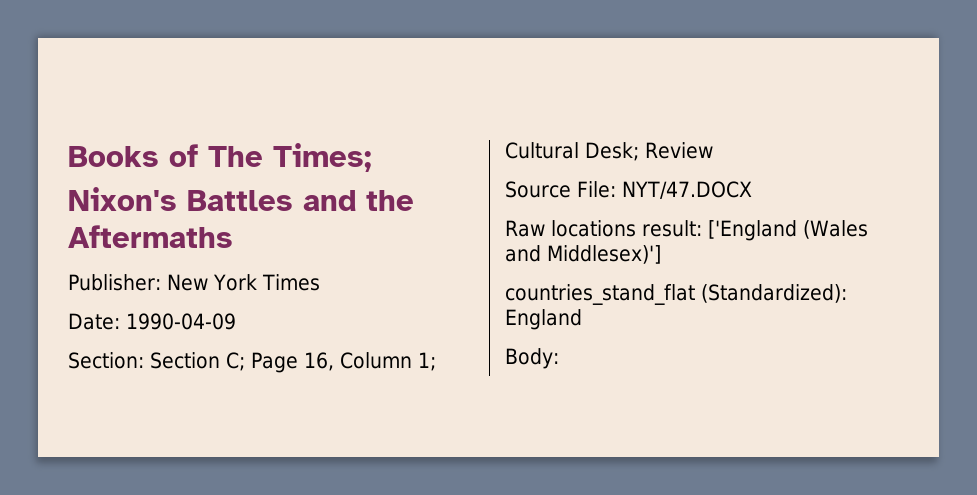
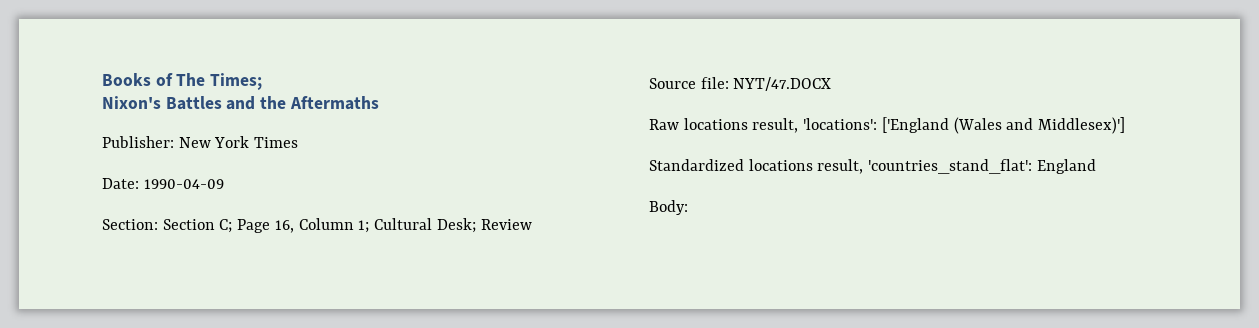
[577,181,616,198] File: -> [700,77,729,89] file:
[642,220,702,237] result: -> [752,118,878,133] result, 'locations':
[505,284,847,305] countries_stand_flat (Standardized): -> [649,159,1033,174] Standardized locations result, 'countries_stand_flat':

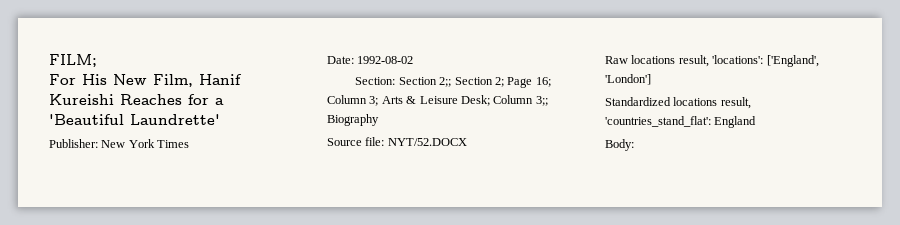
[102,73,263,90] [102,96,379,110] Books of The Times; // Nixon's Battles and the Aftermaths -> [49,54,97,67] [49,74,242,87] [49,94,224,105] [49,114,220,125] FILM; // For His New Film, Hanif Kureishi Reaches for a 'Beautiful Laundrette'
[143,179,224,189] 1990-04-09 -> [357,56,414,64] 1992-08-02
[219,218,532,233] C; Page 16, Column 1; Cultural Desk; Review -> [439,77,551,88] [327,95,548,106] [327,114,379,126] 2;; Section 2; Page 16; Column 3; Arts & Leisure Desk; Column 3;; Biography
[733,77,832,91] NYT/47.DOCX -> [387,138,467,146] NYT/52.DOCX
[881,117,1126,134] ['England (Wales and Middlesex)'] -> [766,55,819,67] [605,74,651,85] ['England', 'London']

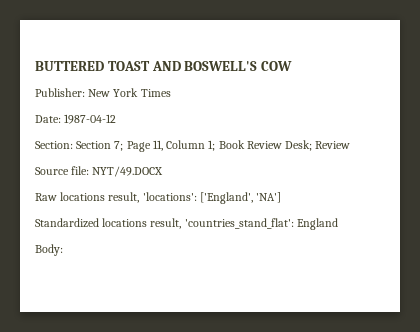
[49,54,97,67] [49,74,242,87] [49,94,224,105] [49,114,220,125] FILM; // For His New Film, Hanif Kureishi Reaches for a 'Beautiful Laundrette' -> [35,61,293,71] BUTTERED TOAST AND BOSWELL'S COW
[357,56,414,64] 1992-08-02 -> [64,114,117,124] 1987-04-12
[439,77,551,88] [327,95,548,106] [327,114,379,126] 2;; Section 2; Page 16; Column 3; Arts & Leisure Desk; Column 3;; Biography -> [114,140,351,152] 7; Page 11, Column 1; Book Review Desk; Review
[387,138,467,146] NYT/52.DOCX -> [92,166,164,177] NYT/49.DOCX
[605,74,651,85] 'London'] -> [256,192,282,203] 'NA']

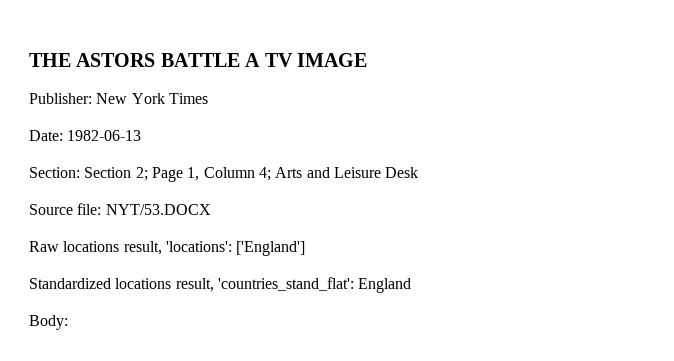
[35,61,293,71] BUTTERED TOAST AND BOSWELL'S COW -> [29,53,367,67] THE ASTORS BATTLE A TV IMAGE
[64,114,117,124] 1987-04-12 -> [67,130,142,141] 1982-06-13
[114,140,351,152] 7; Page 11, Column 1; Book Review Desk; Review -> [135,167,419,182] 2; Page 1, Column 4; Arts and Leisure Desk
[92,166,164,177] NYT/49.DOCX -> [105,204,211,215] NYT/53.DOCX
[199,192,282,204] ['England', 'NA'] -> [236,241,306,256] ['England']

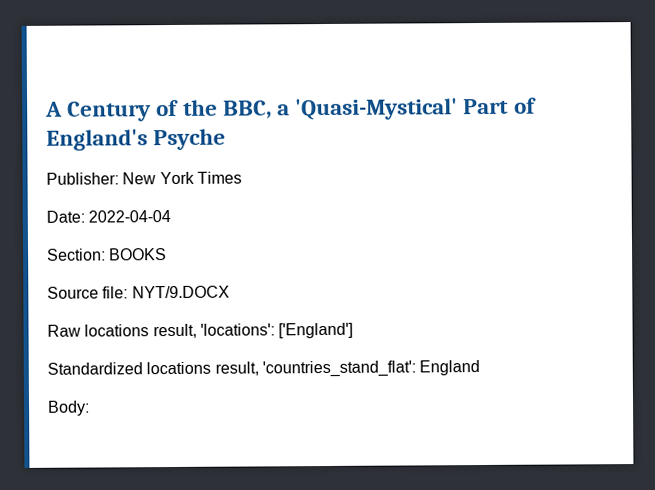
[29,53,367,67] THE ASTORS BATTLE A TV IMAGE -> [45,97,537,122] [46,128,227,151] A Century of the BBC, a 'Quasi-Mystical' Part of England's Psyche
[67,130,142,141] 1982-06-13 -> [88,210,172,223] 2022-04-04
[84,167,419,182] Section 2; Page 1, Column 4; Arts and Leisure Desk -> [109,248,168,261] BOOKS
[105,204,211,215] NYT/53.DOCX -> [131,285,230,299] NYT/9.DOCX

